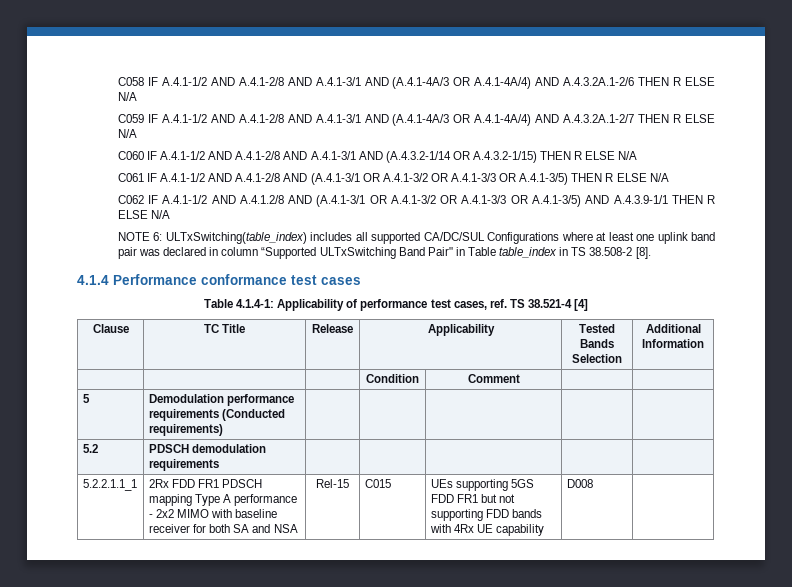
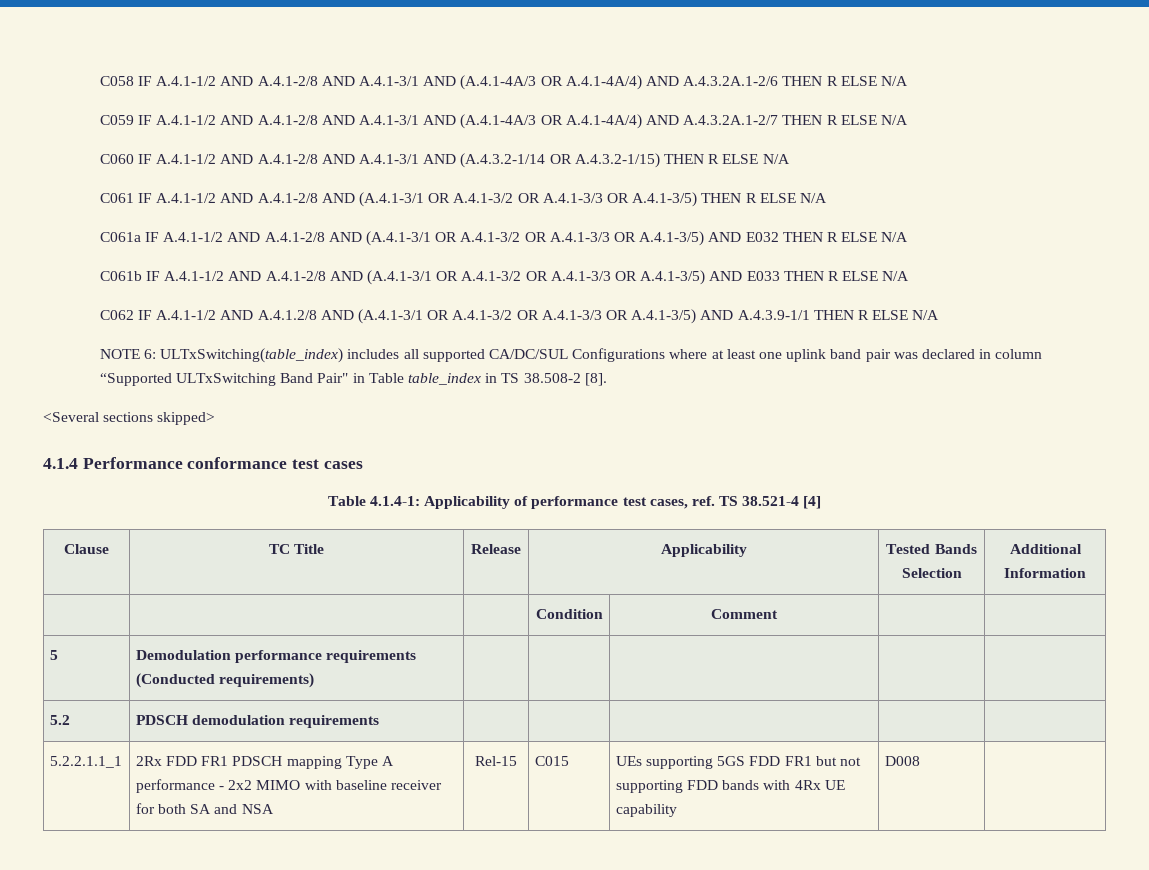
(669, 177) none -> [99,231,909,246] [99,270,910,285] // C061a IF A.4.1-1/2 AND A.4.1-2/8 AND (A.4.1-3/1 OR A.4.1-3/2 OR A.4.1-3/3 OR A.4.1-3/5) AND E032 THEN R ELSE N/A // C061b IF A.4.1-1/2 AND A.4.1-2/8 AND (A.4.1-3/1 OR A.4.1-3/2 OR A.4.1-3/3 OR A.4.1-3/5) AND E033 THEN R ELSE N/A
(651, 253) none -> [43,412,216,425] // <Several sections skipped>

